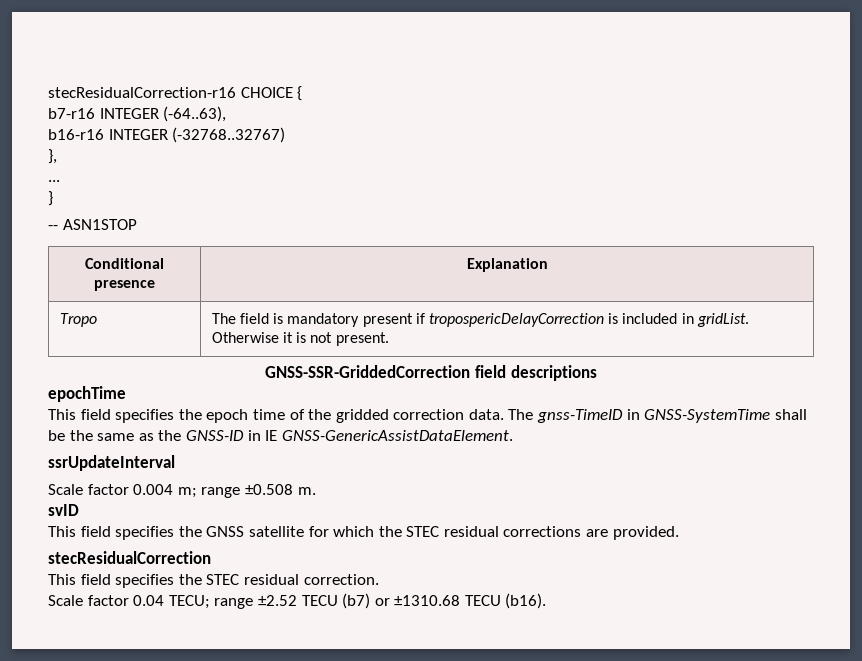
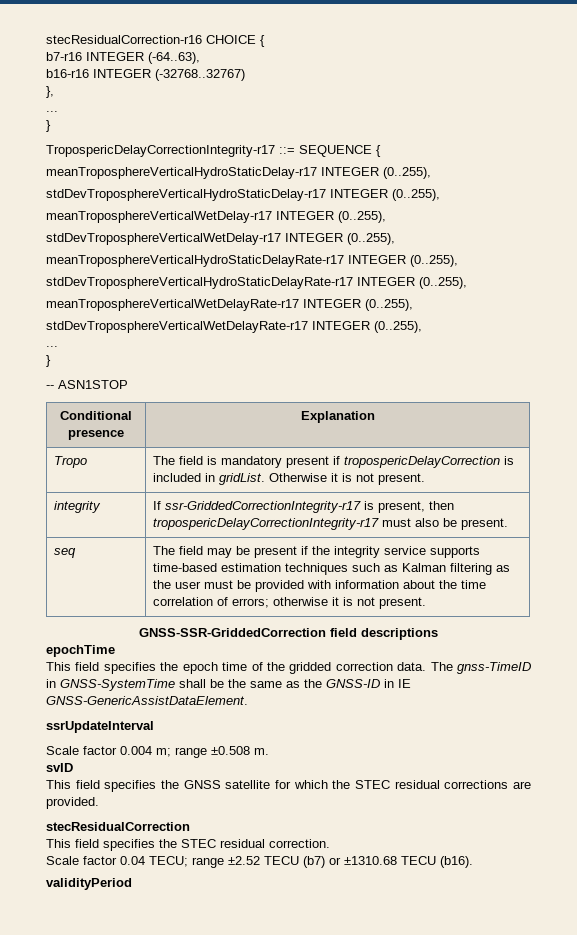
(53, 198) none -> [46,145,381,157] [46,167,431,179] [46,189,440,201] [46,211,386,223] [46,233,395,245] [46,255,458,267] [46,277,467,289] [46,299,413,311] [46,321,422,333] [46,346,58,347] [46,355,51,367] // TropospericDelayCorrectionIntegrity-r17 ::= SEQUENCE { // meanTroposphereVerticalHydroStaticDelay-r17 INTEGER (0..255), // stdDevTroposphereVerticalHydroStaticDelay-r17 INTEGER (0..255), // meanTroposphereVerticalWetDelay-r17 INTEGER (0..255), // stdDevTroposphereVerticalWetDelay-r17 INTEGER (0..255), // meanTroposphereVerticalHydroStaticDelayRate-r17 INTEGER (0..255), // stdDevTroposphereVerticalHydroStaticDelayRate-r17 INTEGER (0..255), // meanTroposphereVerticalWetDelayRate-r17 INTEGER (0..255), // stdDevTroposphereVerticalWetDelayRate-r17 INTEGER (0..255), // ... // }
(389, 339) none -> [54,501,102,513] [153,501,455,513] [153,518,509,530] [54,548,77,558] [153,546,481,558] [153,563,511,575] [153,580,487,592] [153,597,427,609] // integrity | If ssr-GriddedCorrectionIntegrity-r17 is present, then tropospericDelayCorrectionIntegrity-r17 must also be present. // seq | The field may be present if the integrity service supports time-based estimation techniques such as Kalman filtering as the user must be provided with information about the time correlation of errors; otherwise it is not present.
(547, 601) none -> [46,878,132,890] // validityPeriod

